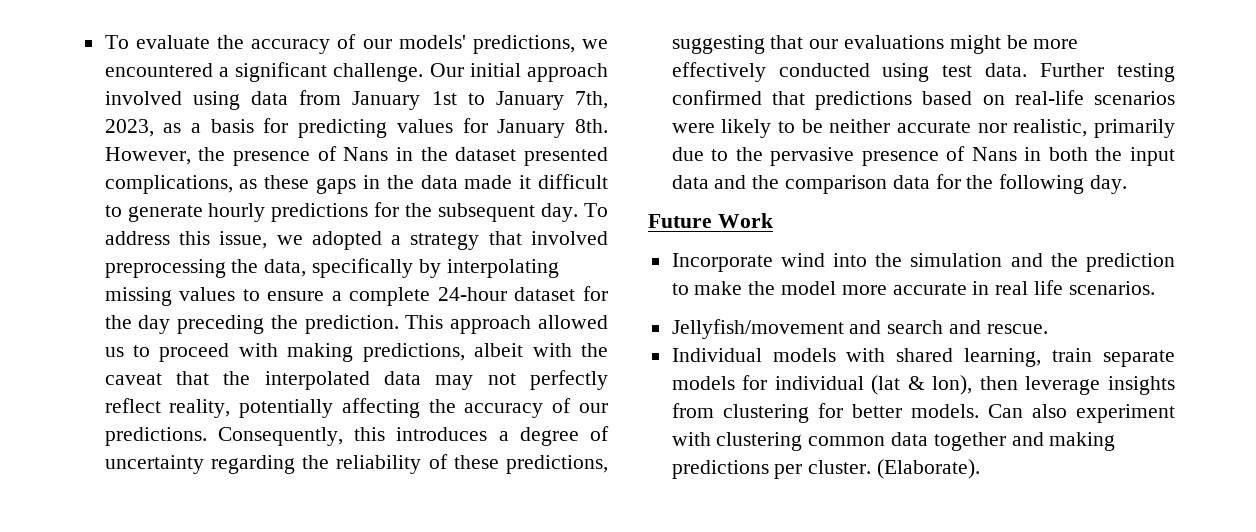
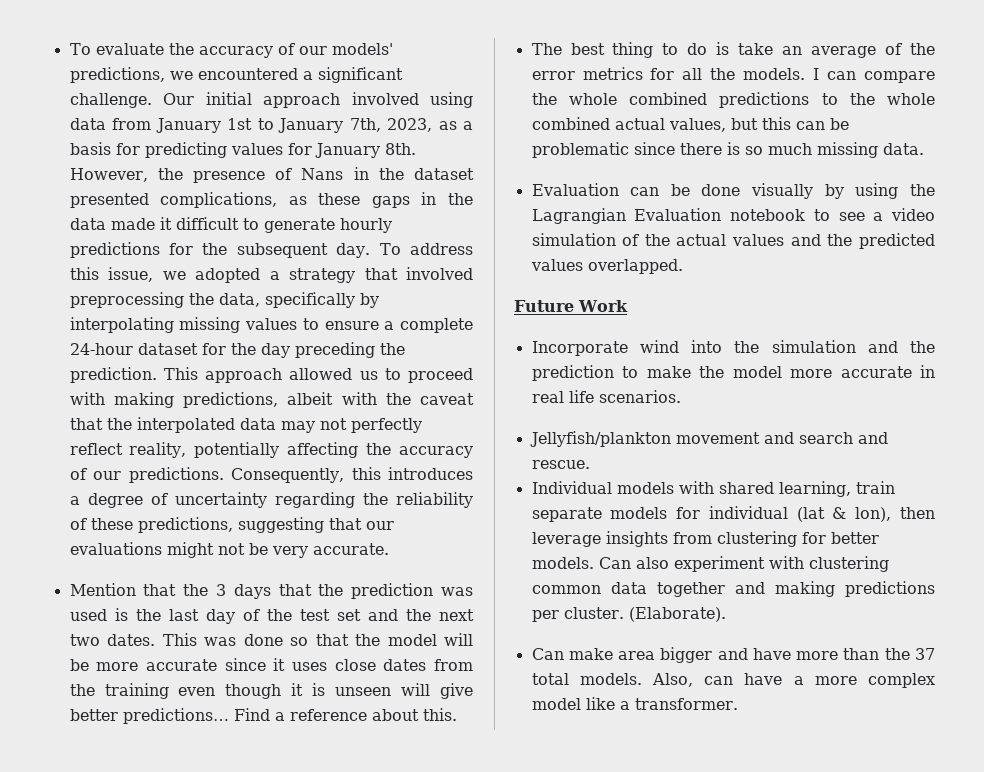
[1006,35,1079,49] [671,62,1175,82] [671,90,1175,110] [671,119,1175,138] [671,146,1175,166] [671,174,1128,194] be more effectively conducted using test data. Further testing confirmed that predictions based on real-life scenarios were likely to be neither accurate nor realistic, primarily due to the pervasive presence of Nans in both the input data and the comparison data for the following day. -> [217,543,389,558] [69,583,474,599] [69,608,475,624] [69,633,473,646] [69,658,474,671] [69,683,474,699] [69,708,457,724] [531,42,935,58] [531,67,935,83] [531,92,935,108] [531,117,849,132] [531,142,924,158] [531,183,935,199] [531,208,935,224] [531,233,935,249] [530,259,683,274] not be very accurate. // Mention that the 3 days that the prediction was used is the last day of the test set and the next two dates. This was done so that the model will be more accurate since it uses close dates from the training even though it is unseen will give better predictions… Find a reference about this. // The best thing to do is take an average of the error metrics for all the models. I can compare the whole combined predictions to the whole combined actual values, but this can be problematic since there is so much missing data. // Evaluation can be done visually by using the Lagrangian Evaluation notebook to see a video simulation of the actual values and the predicted values overlapped.
[671,319,844,339] Jellyfish/movement -> [529,431,760,447] Jellyfish/plankton movement
(981, 469) none -> [531,647,935,663] [531,673,935,688] [531,697,738,710] // Can make area bigger and have more than the 37 total models. Also, can have a more complex model like a transformer.

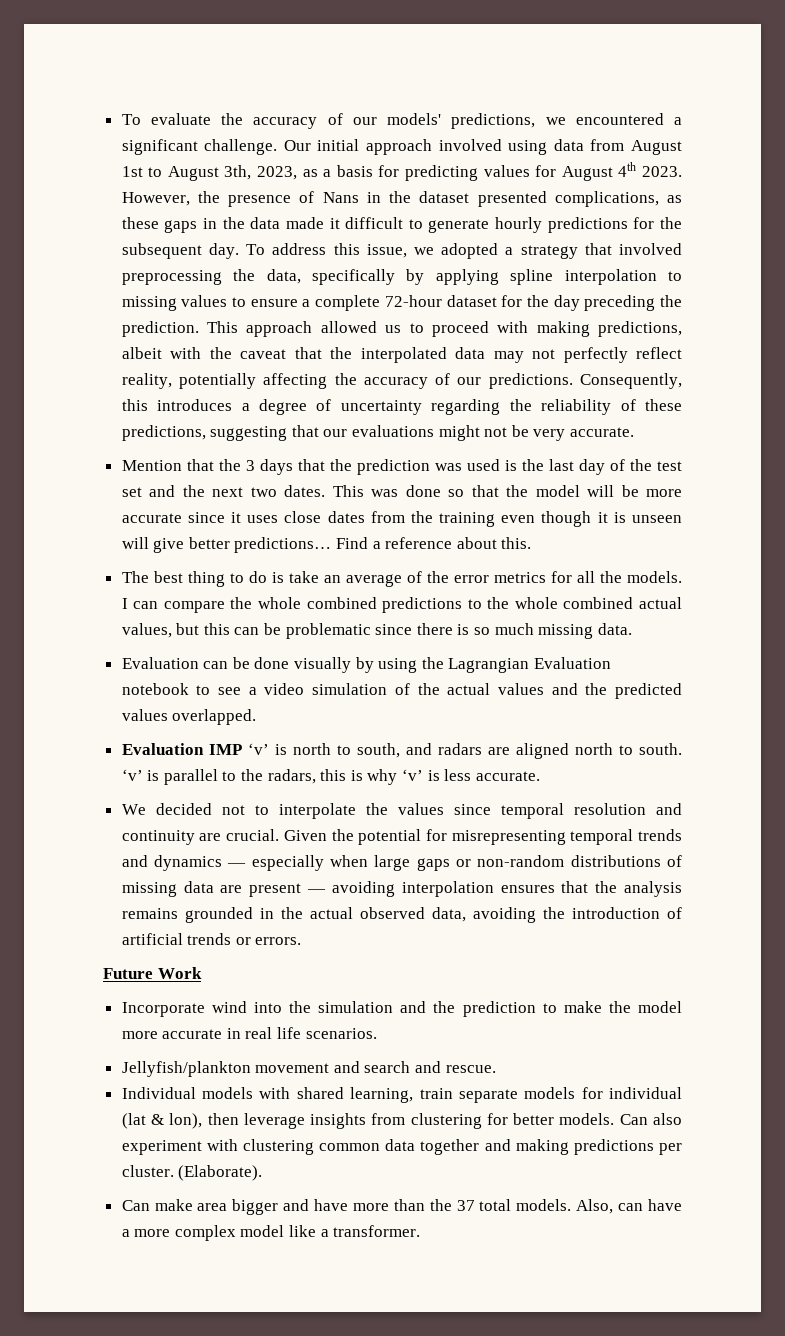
[155,118,221,133] January -> [631,140,682,155] August
[278,118,381,133] January 7th, -> [167,165,252,181] August 3th,
[314,143,416,158] January 8th. -> [561,162,682,181] August 4th 2023.
[69,317,174,333] interpolating -> [435,269,682,285] applying spline interpolation to
[69,343,133,355] 24-hour -> [384,295,442,307] 72-hour
(683, 266) none -> [121,743,682,759] [121,769,540,785] [121,803,682,819] [121,829,682,845] [121,855,682,871] [121,881,682,897] [121,907,682,923] [121,933,302,945] // Evaluation IMP ‘v’ is north to south, and radars are aligned north to south. ‘v’ is parallel to the radars, this is why ‘v’ is less accurate. // We decided not to interpolate the values since temporal resolution and continuity are crucial. Given the potential for misrepresenting temporal trends and dynamics — especially when large gaps or non-random distributions of missing data are present — avoiding interpolation ensures that the analysis remains grounded in the actual observed data, avoiding the introduction of artificial trends or errors.

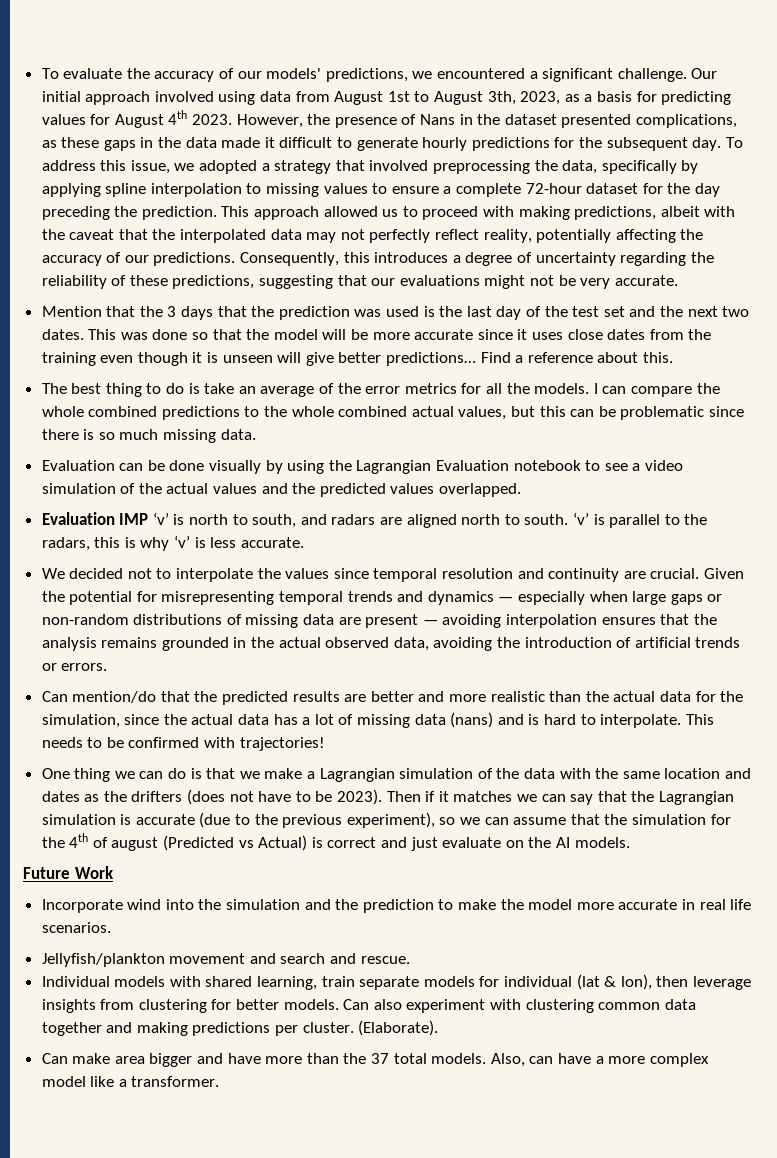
(302, 941) none -> [41,691,744,705] [41,712,714,728] [41,737,325,751] [41,768,751,782] [41,789,734,805] [41,812,731,828] [41,833,630,851] // Can mention/do that the predicted results are better and more realistic than the actual data for the simulation, since the actual data has a lot of missing data (nans) and is hard to interpolate. This needs to be confirmed with trajectories! // One thing we can do is that we make a Lagrangian simulation of the data with the same location and dates as the drifters (does not have to be 2023). Then if it matches we can say that the Lagrangian simulation is accurate (due to the previous experiment), so we can assume that the simulation for the 4th of august (Predicted vs Actual) is correct and just evaluate on the AI models.

